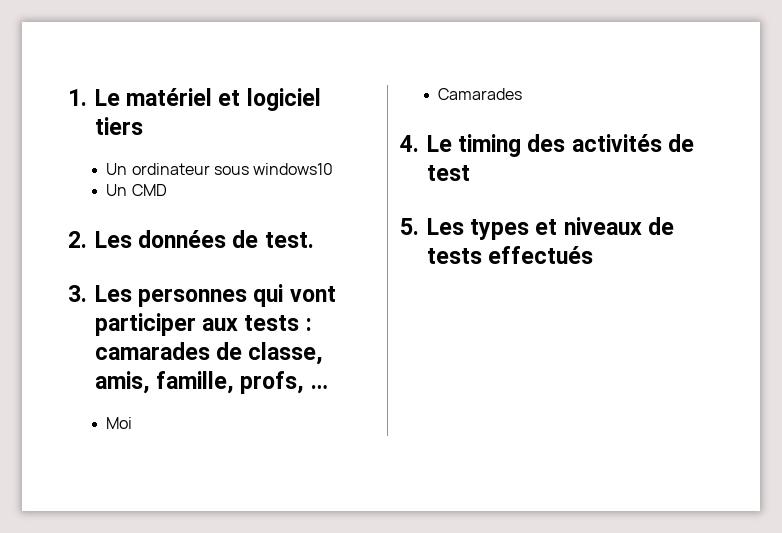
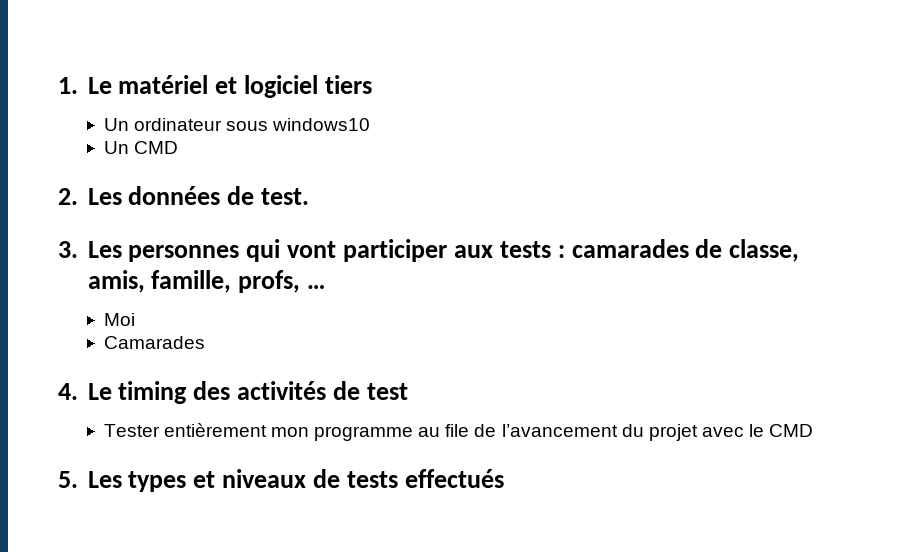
(470, 173) none -> [103,423,814,441] // Tester entièrement mon programme au file de l’avancement du projet avec le CMD

